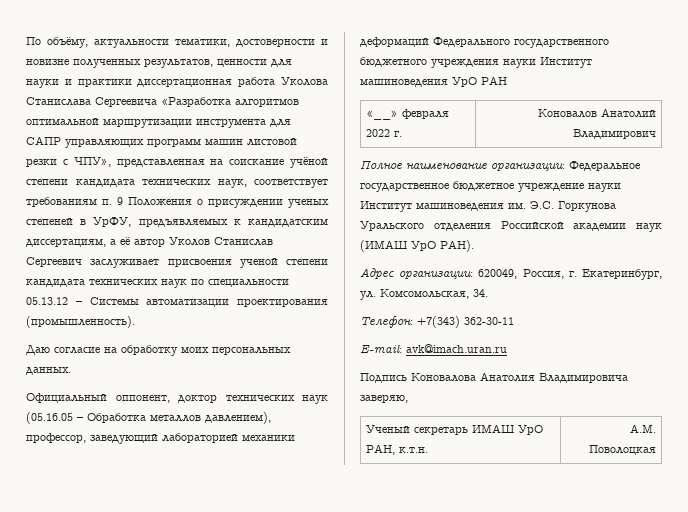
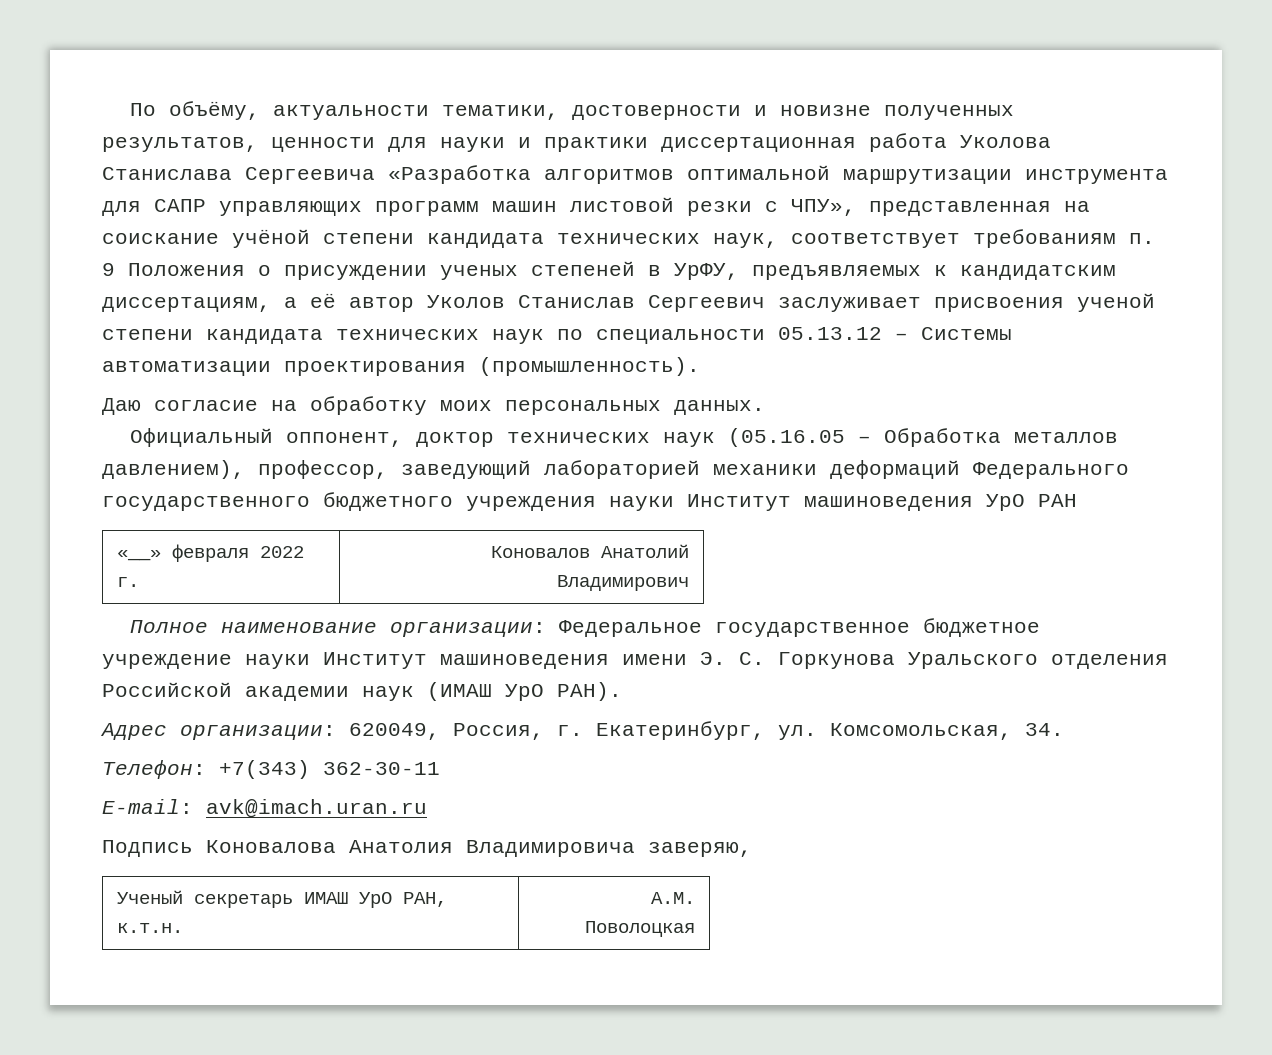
[508,201,554,209] им. Э.С. -> [622,652,765,665] имени Э. С.

